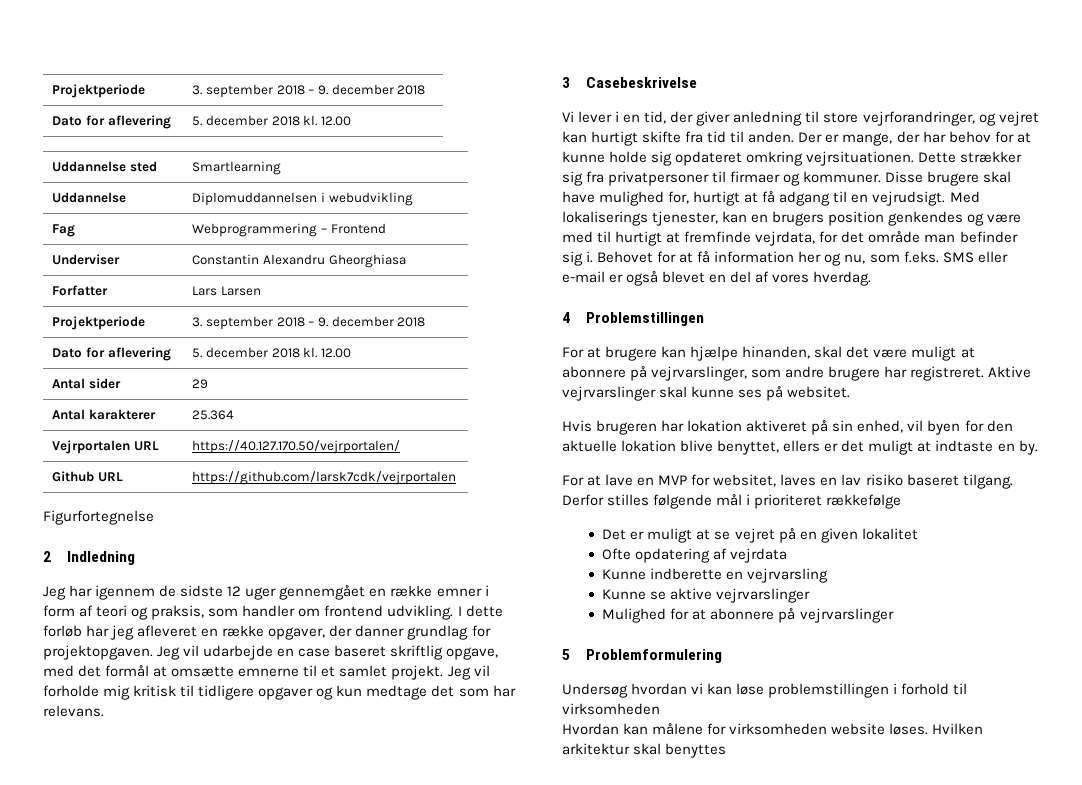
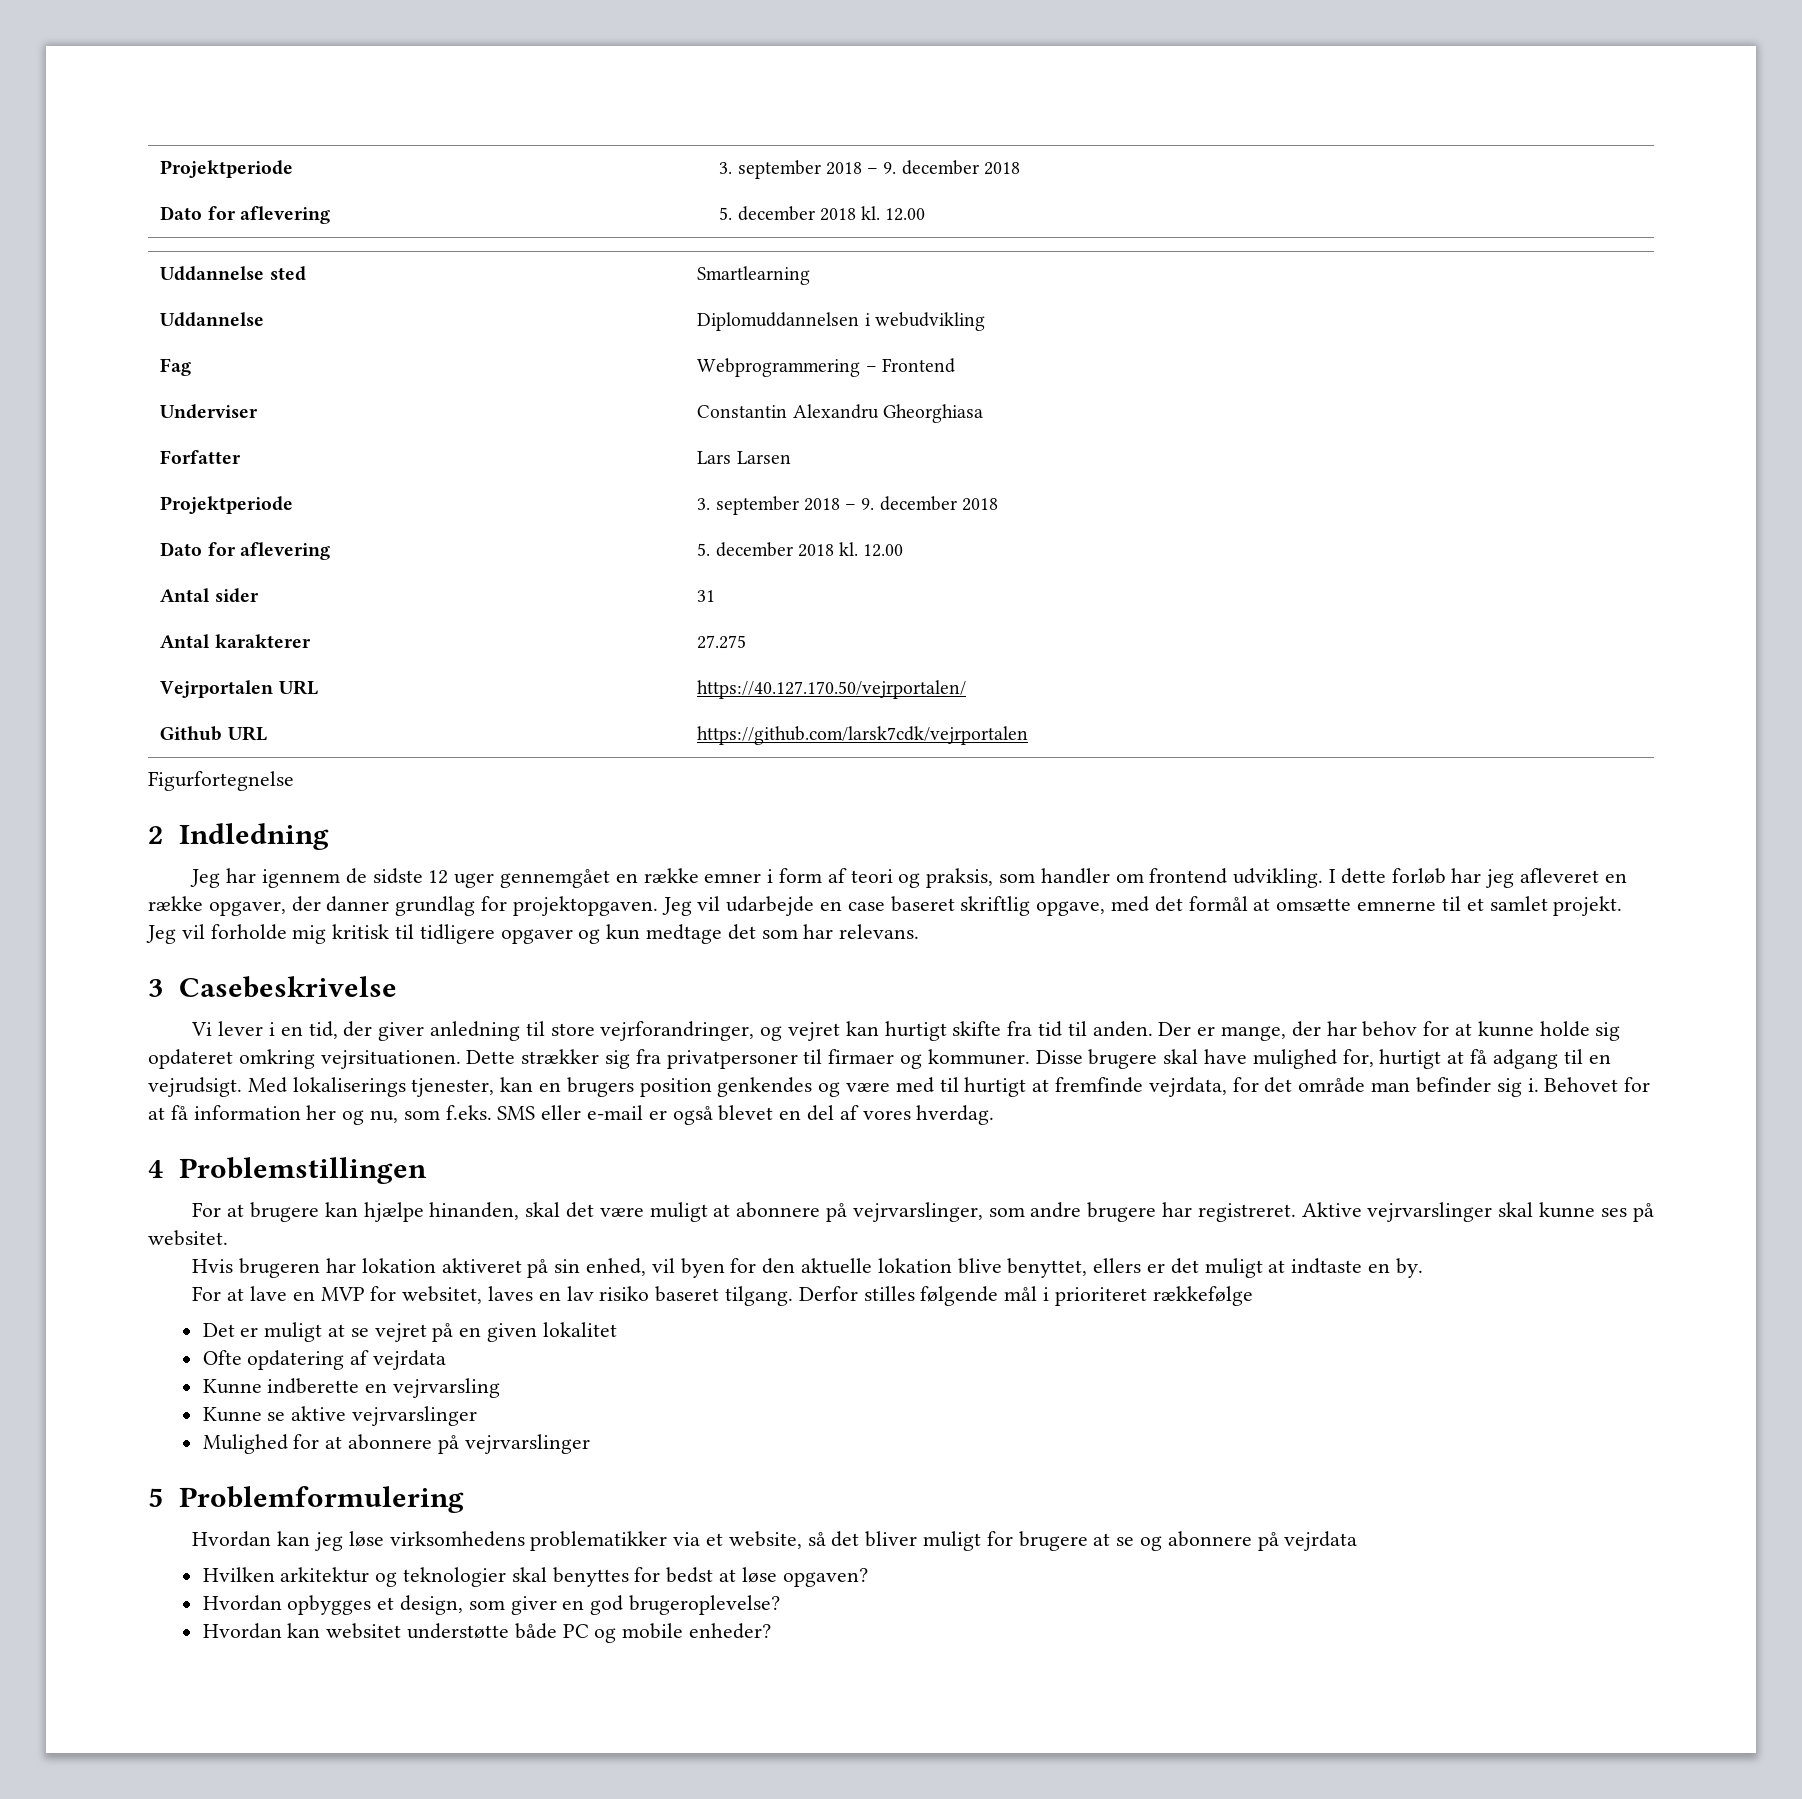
[192,379,209,389] 29 -> [697,590,716,602] 31
[192,410,235,420] 25.364 -> [697,635,747,649] 27.275
[562,683,968,698] [562,703,660,715] [562,722,984,735] [562,743,727,758] Undersøg hvordan vi kan løse problemstillingen i forhold til virksomheden // Hvordan kan målene for virksomheden website løses. Hvilken arkitektur skal benyttes -> [192,1531,1358,1551] [202,1567,868,1587] [202,1595,781,1615] [202,1623,772,1643] Hvordan kan jeg løse virksomhedens problematikker via et website, så det bliver muligt for brugere at se og abonnere på vejrdata // Hvilken arkitektur og teknologier skal benyttes for bedst at løse opgaven? // Hvordan opbygges et design, som giver en god brugeroplevelse? // Hvordan kan websitet understøtte både PC og mobile enheder?

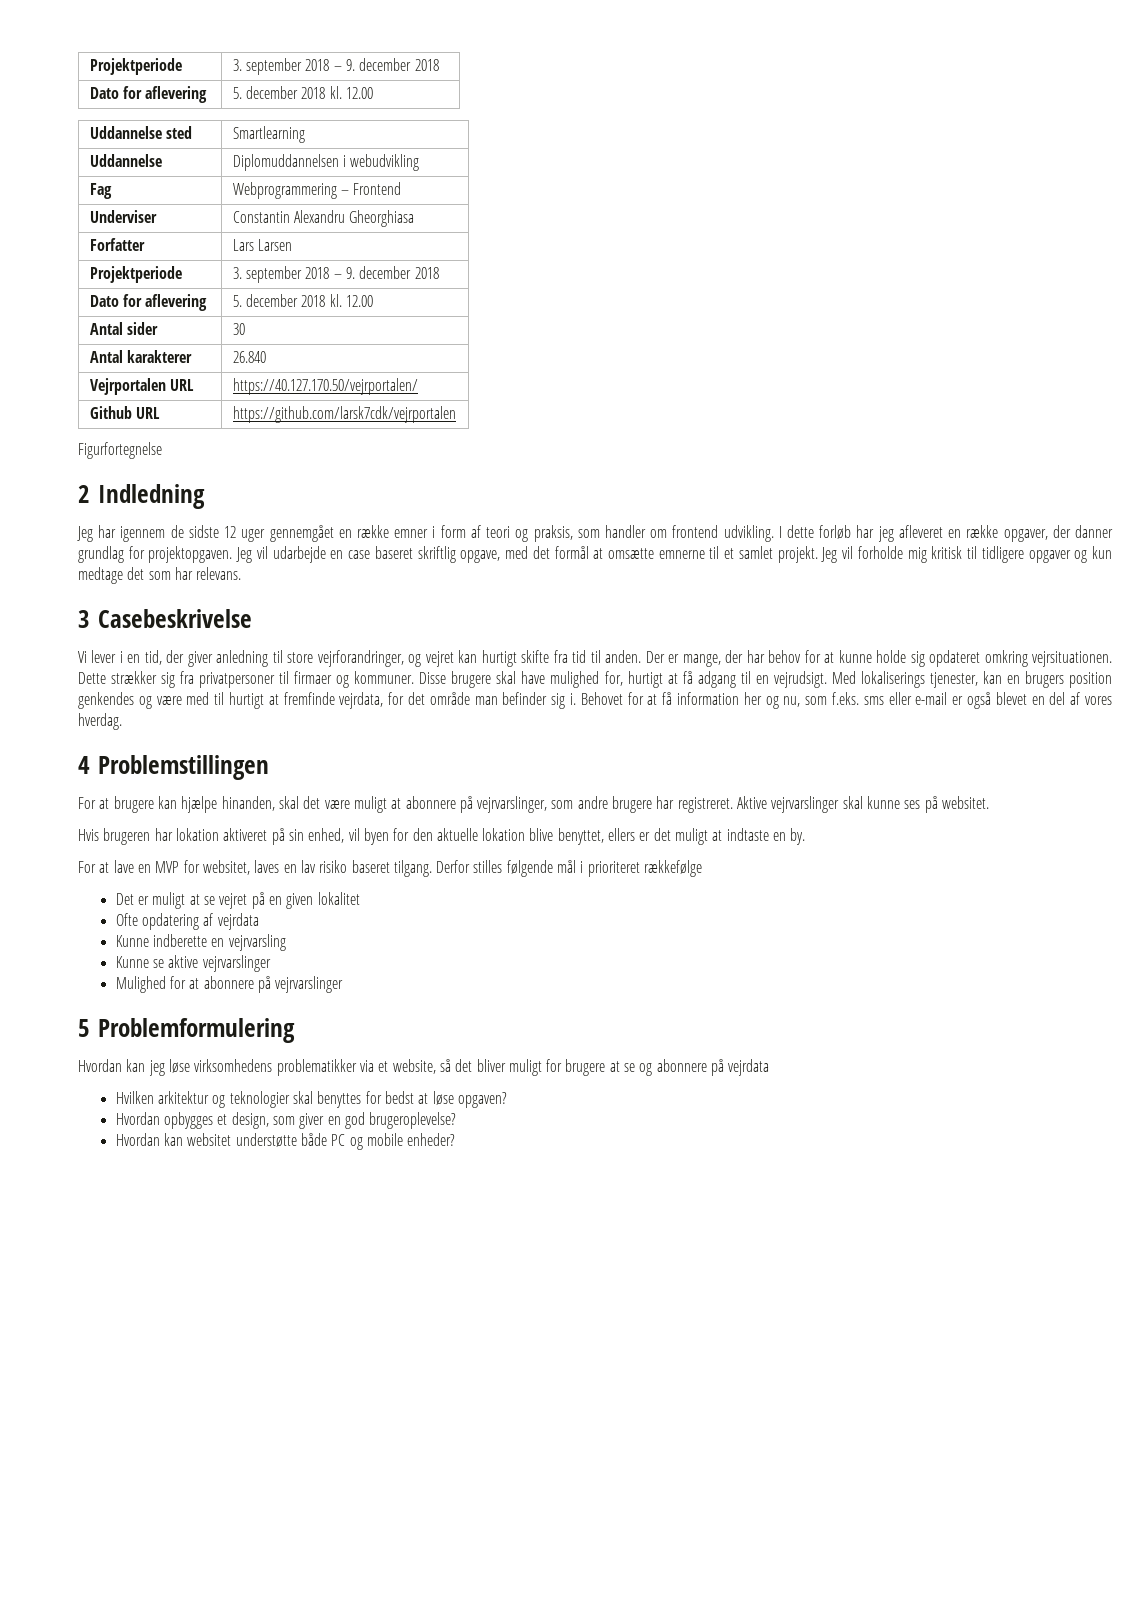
[697,590,716,602] 31 -> [232,323,245,335] 30
[697,635,747,649] 27.275 -> [232,351,266,363] 26.840
[497,1106,536,1120] SMS -> [863,696,884,705] sms

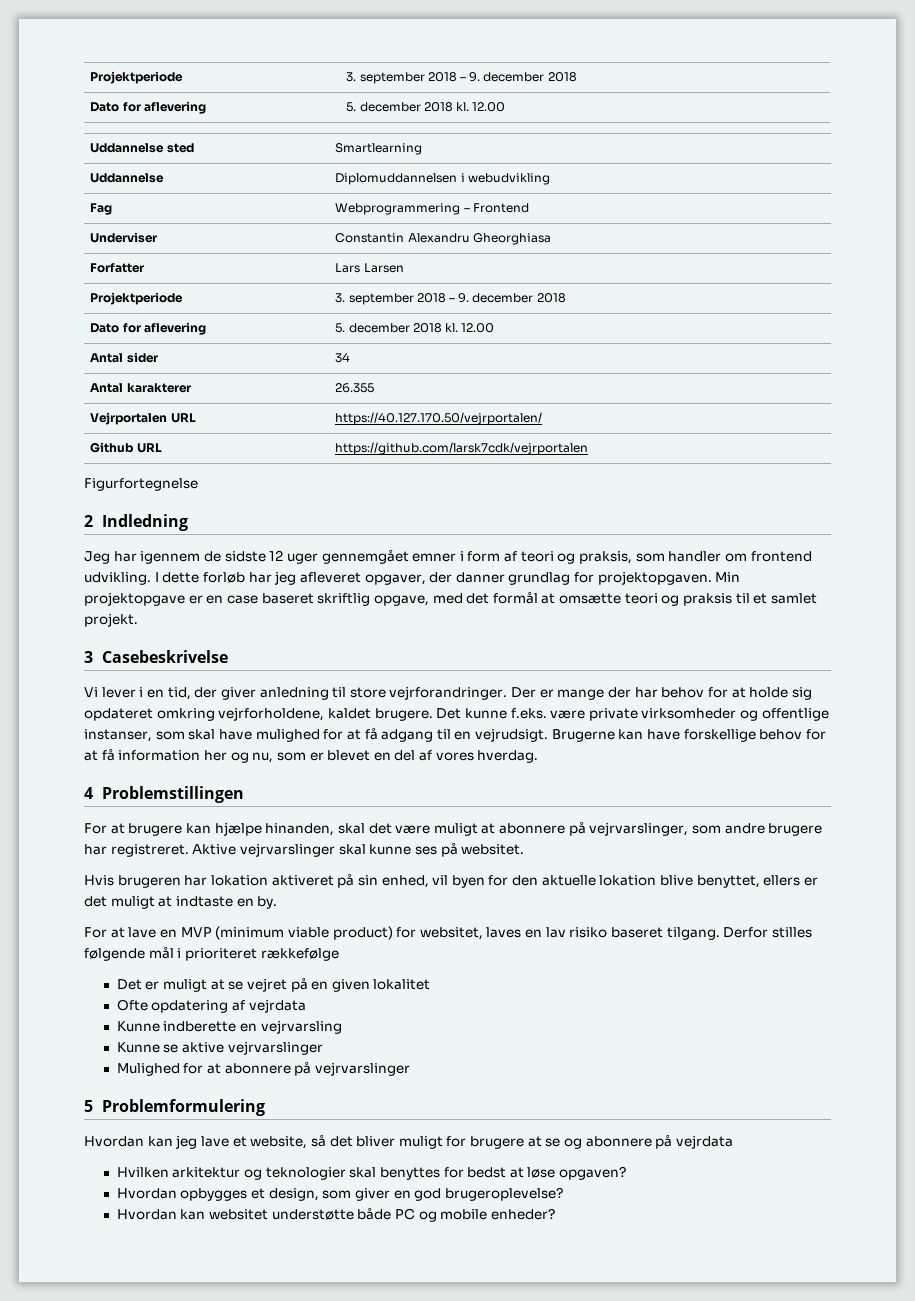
[232,323,245,335] 30 -> [335,353,351,363] 34
[232,351,266,363] 26.840 -> [335,383,375,393] 26.355
[338,525,389,538] en række -> (409, 556) none
[948,525,999,538] en række -> (361, 577) none
[236,546,326,563] Jeg vil udarbejde -> [715,572,741,582] [84,592,203,606] Min projektopgave er
[658,550,705,559] emnerne -> [624,593,733,606] teori og praksis
[821,546,1113,563] [78,567,242,584] Jeg vil forholde mig kritisk til tidligere opgaver og kun medtage det som har relevans. -> (138, 620) none
[317,650,642,667] vejrforandringer, og vejret kan hurtigt skifte fra tid til anden. -> [389,686,508,700] vejrforandringer.
[682,654,721,667] mange, -> [557,689,605,700] mange
[838,650,872,663] kunne -> (746, 692) none
[1032,651,1113,667] [78,671,492,688] vejrsituationen. Dette strækker sig fra privatpersoner til firmaer og kommuner. Disse brugere -> [218,707,829,721] [84,729,185,742] vejrforholdene, kaldet brugere. Det kunne f.eks. være private virksomheder og offentlige instanser, som
[604,671,663,688] for, hurtigt -> [323,729,344,740] for
[831,671,1113,688] [78,692,623,709] Med lokaliserings tjenester, kan en brugers position genkendes og være med til hurtigt at fremfinde vejrdata, for det område man befinder sig i. Behovet -> [551,729,803,742] Brugerne kan have forskellige behov
[831,692,991,709] f.eks. sms eller e-mail er også -> [309,752,324,761] er
(180, 867) none -> [215,926,393,940] (minimum viable product)
[168,1059,374,1076] løse virksomhedens problematikker via -> [200,1136,229,1147] lave

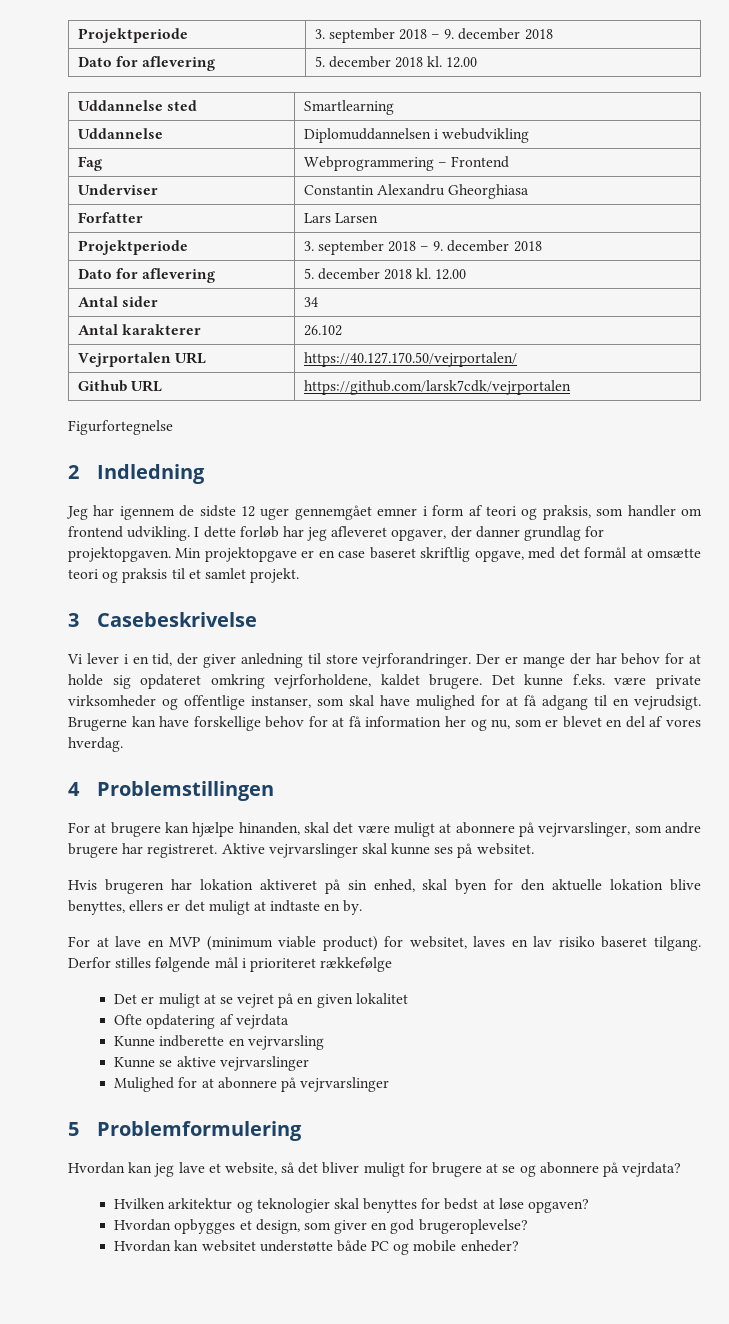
[335,383,375,393] 26.355 -> [303,325,342,336] 26.102
[432,875,449,885] vil -> [422,879,448,890] skal
[696,875,760,888] benyttet, -> [68,900,125,915] benyttes,
[675,1135,733,1149] vejrdata -> [622,1162,682,1177] vejrdata?

